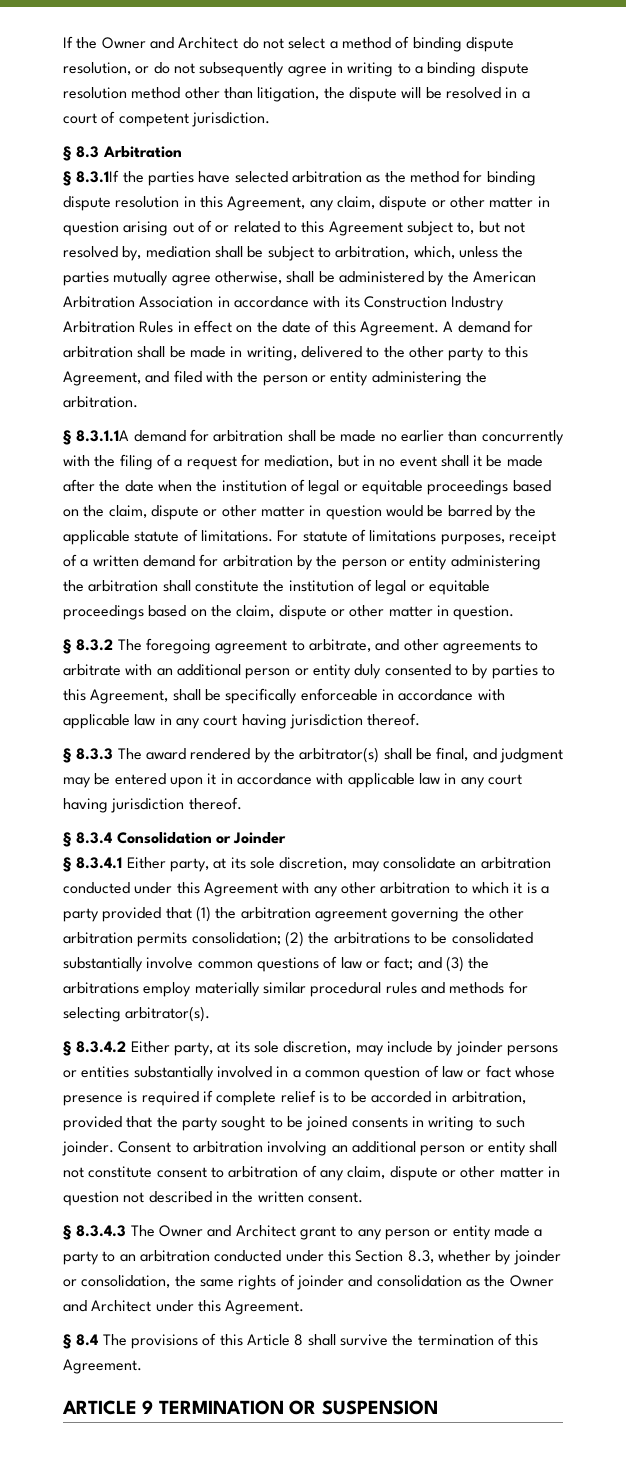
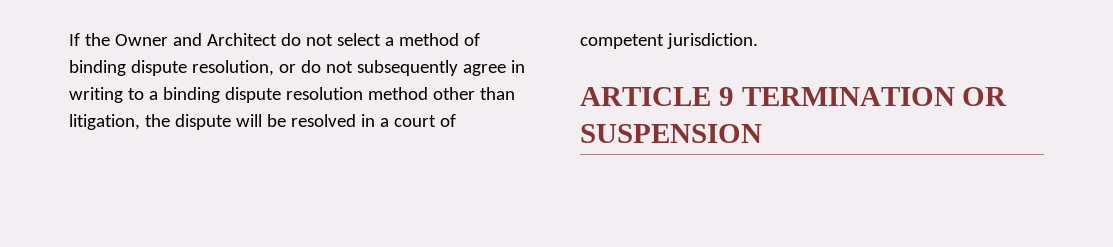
[63,146,182,161] [63,170,536,186] [63,196,550,211] [63,220,525,236] [63,246,524,261] [63,271,536,286] [63,296,505,311] [63,320,533,336] [63,346,528,361] [63,370,487,386] [63,396,138,408] [63,429,564,445] [63,454,543,470] [63,479,551,495] [63,505,537,520] [63,529,556,545] [63,554,541,570] [63,579,490,595] [63,605,515,620] [63,638,539,654] [63,664,555,679] [63,688,505,704] [63,713,421,729] [63,747,563,763] [63,773,522,788] [63,797,242,813] [63,832,287,847] [63,857,551,872] [63,882,549,897] [63,906,524,922] [63,931,533,947] [63,956,490,972] [63,981,528,997] [63,1006,211,1022] [63,1041,558,1056] [63,1065,555,1081] [63,1090,526,1106] [63,1116,525,1131] [62,1141,558,1156] [63,1165,560,1181] [63,1191,363,1206] [63,1225,543,1240] [63,1250,561,1265] [63,1274,554,1290] [63,1300,305,1315] [63,1333,539,1349] [63,1359,142,1374] // § 8.3 Arbitration // § 8.3.1If the parties have selected arbitration as the method for binding dispute resolution in this Agreement, any claim, dispute or other matter in question arising out of or related to this Agreement subject to, but not resolved by, mediation shall be subject to arbitration, which, unless the parties mutually agree otherwise, shall be administered by the American Arbitration Association in accordance with its Construction Industry Arbitration Rules in effect on the date of this Agreement. A demand for arbitration shall be made in writing, delivered to the other party to this Agreement, and filed with the person or entity administering the arbitration. // § 8.3.1.1A demand for arbitration shall be made no earlier than concurrently with the filing of a request for mediation, but in no event shall it be made after the date when the institution of legal or equitable proceedings based on the claim, dispute or other matter in question would be barred by the applicable statute of limitations. For statute of limitations purposes, receipt of a written demand for arbitration by the person or entity administering the arbitration shall constitute the institution of legal or equitable proceedings based on the claim, dispute or other matter in question. // § 8.3.2 The foregoing agreement to arbitrate, and other agreements to arbitrate with an additional person or entity duly consented to by parties to this Agreement, shall be specifically enforceable in accordance with applicable law in any court having jurisdiction thereof. // § 8.3.3 The award rendered by the arbitrator(s) shall be final, and judgment may be entered upon it in accordance with applicable law in any court having jurisdiction thereof. // § 8.3.4 Consolidation or Joinder // § 8.3.4.1 Either party, at its sole discretion, may consolidate an arbitration conducted under this Agreement with any other arbitration to which it is a party provided that (1) the arbitration agreement governing the other arbitration permits consolidation; (2) the arbitrations to be consolidated substantially involve common questions of law or fact; and (3) the arbitrations employ materially similar procedural rules and methods for selecting arbitrator(s). // § 8.3.4.2 Either party, at its sole discretion, may include by joinder persons or entities substantially involved in a common question of law or fact whose presence is required if complete relief is to be accorded in arbitration, provided that the party sought to be joined consents in writing to such joinder. Consent to arbitration involving an additional person or entity shall not constitute consent to arbitration of any claim, dispute or other matter in question not described in the written consent. // § 8.3.4.3 The Owner and Architect grant to any person or entity made a party to an arbitration conducted under this Section 8.3, whether by joinder or consolidation, the same rights of joinder and consolidation as the Owner and Architect under this Agreement. // § 8.4 The provisions of this Article 8 shall survive the termination of this Agreement. -> (758, 41) none

